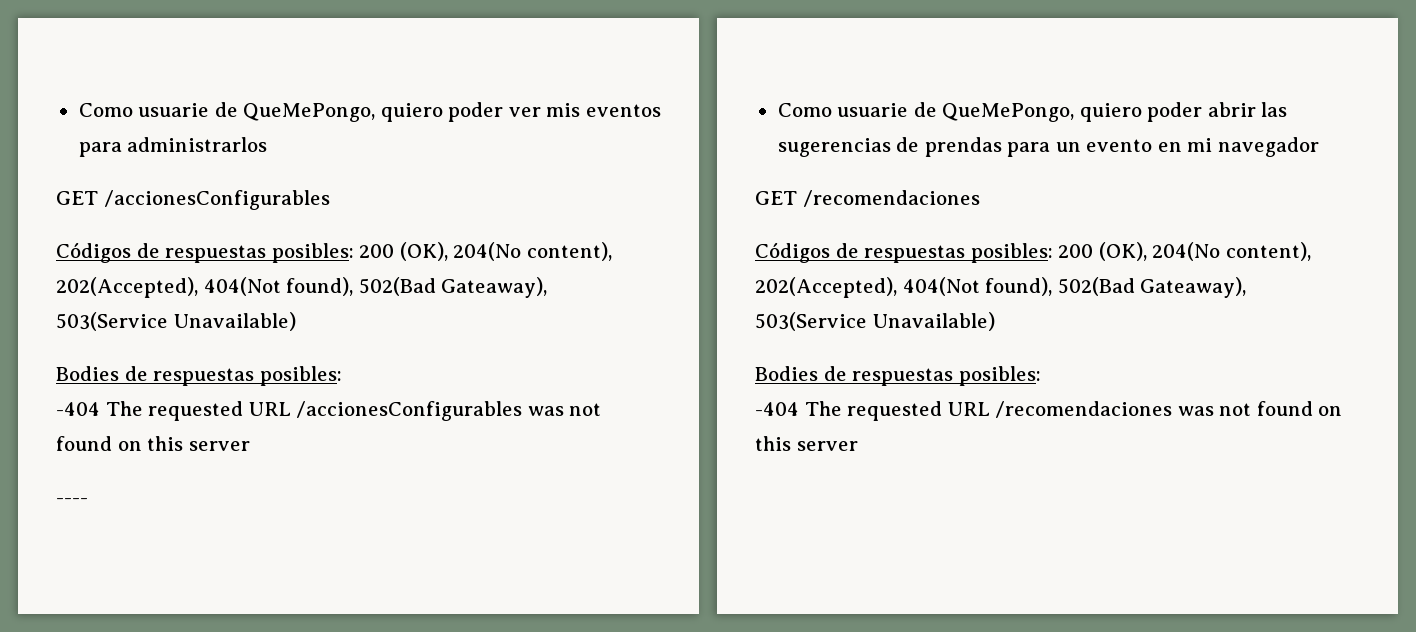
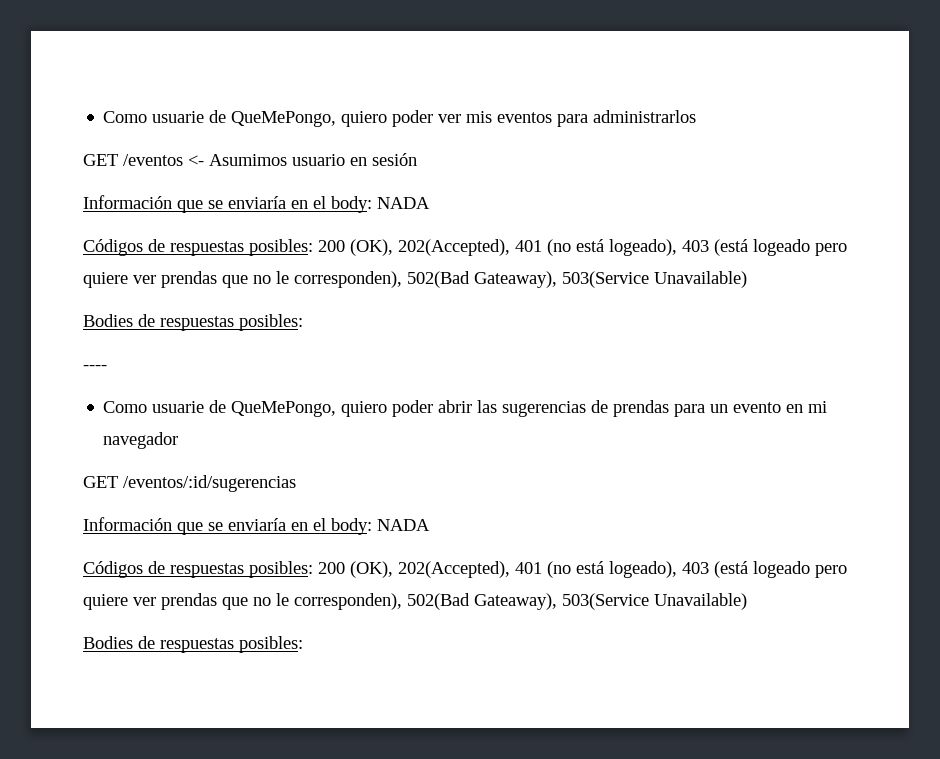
[103,190,330,210] [56,242,612,263] [56,277,548,298] [56,312,296,331] [56,366,342,386] [56,401,602,421] [56,436,250,451] /accionesConfigurables // Códigos de respuestas posibles: 200 (OK), 204(No content), 202(Accepted), 404(Not found), 502(Bad Gateaway), 503(Service Unavailable) // Bodies de respuestas posibles: // -404 The requested URL /accionesConfigurables was not found on this server -> [123,153,417,166] [83,195,430,213] [83,239,847,256] [83,271,747,288] [83,314,303,331] /eventos <- Asumimos usuario en sesión // Información que se enviaría en el body: NADA // Códigos de respuestas posibles: 200 (OK), 202(Accepted), 401 (no está logeado), 403 (está logeado pero quiere ver prendas que no le corresponden), 502(Bad Gateaway), 503(Service Unavailable) // Bodies de respuestas posibles:
[802,190,980,207] [755,242,1311,263] [755,277,1247,298] [755,312,995,331] [755,366,1041,386] [755,401,1343,421] [755,436,858,451] /recomendaciones // Códigos de respuestas posibles: 200 (OK), 204(No content), 202(Accepted), 404(Not found), 502(Bad Gateaway), 503(Service Unavailable) // Bodies de respuestas posibles: // -404 The requested URL /recomendaciones was not found on this server -> [123,475,296,492] [83,517,430,535] [83,561,847,578] [83,593,747,610] [83,636,303,653] /eventos/:id/sugerencias // Información que se enviaría en el body: NADA // Códigos de respuestas posibles: 200 (OK), 202(Accepted), 401 (no está logeado), 403 (está logeado pero quiere ver prendas que no le corresponden), 502(Bad Gateaway), 503(Service Unavailable) // Bodies de respuestas posibles:

